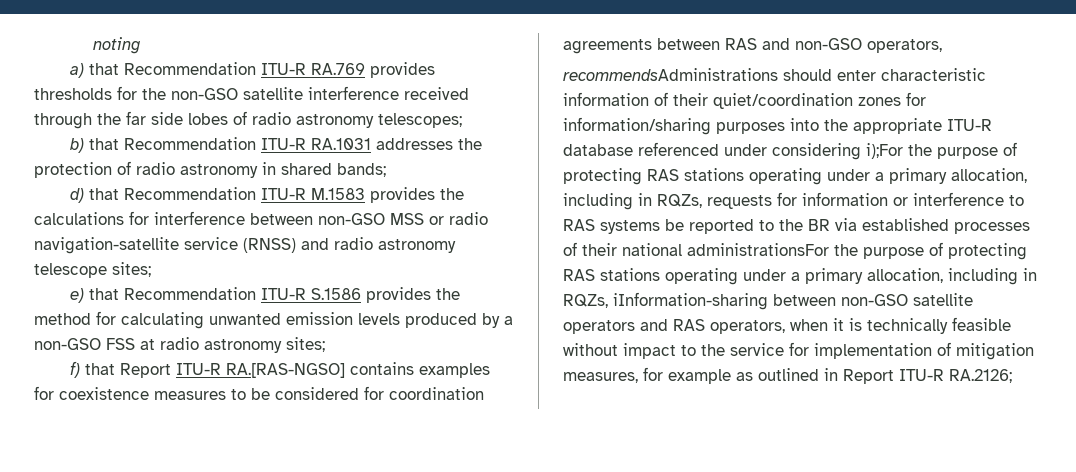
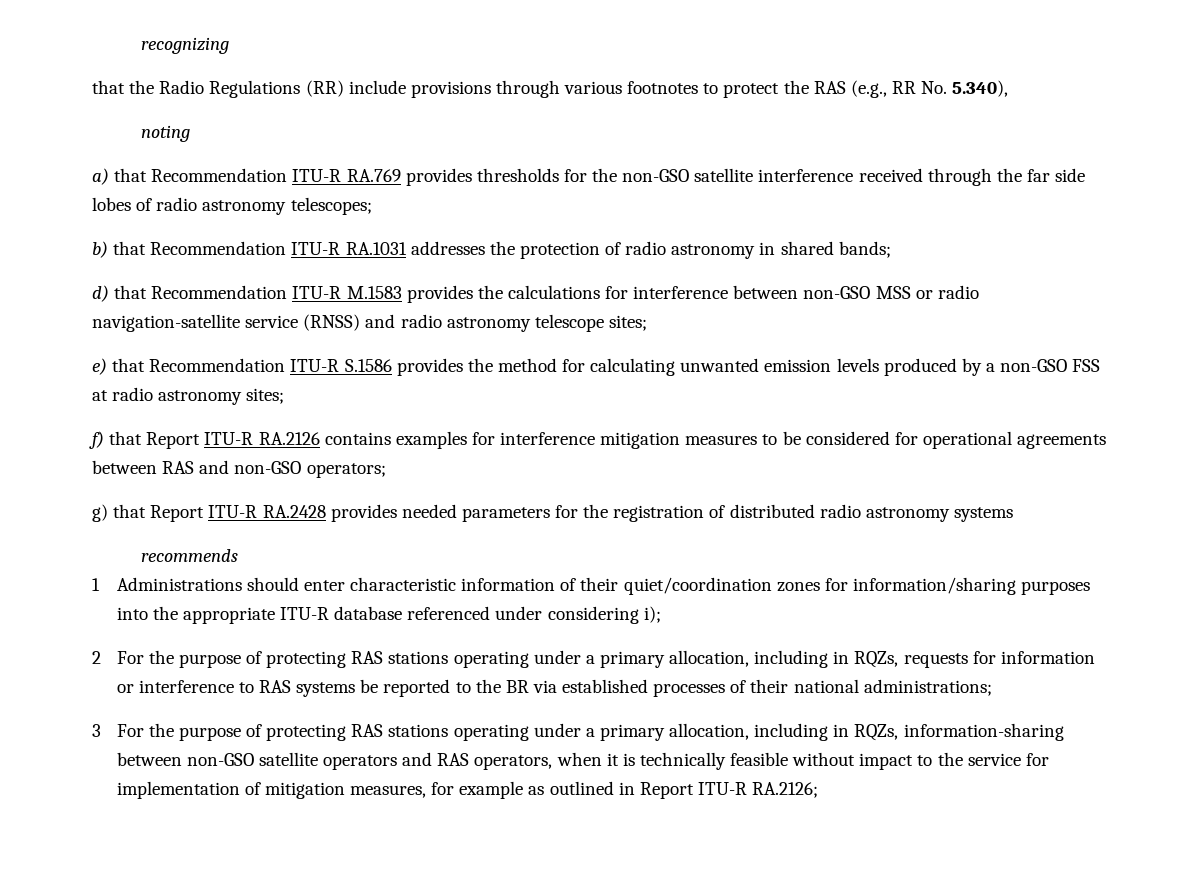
(92, 45) none -> [141,37,230,54] [92,80,1009,98] recognizing // that the Radio Regulations (RR) include provisions through various footnotes to protect the RAS (e.g., RR No. 5.340), //
[225,363,345,378] RA.[RAS-NGSO] -> [258,432,320,445] RA.2126
[59,387,149,400] coexistence -> [500,432,681,449] interference mitigation
[389,387,484,400] coordination -> [922,431,1012,449] operational
[867,39,942,53] [563,68,778,81] operators, // recommendsAdministrations -> [306,463,386,478] [92,504,1013,522] [141,549,239,562] [92,577,242,591] operators; // g) that Report ITU-R RA.2428 provides needed parameters for the registration of distributed radio astronomy systems // recommends // 1 Administrations
[866,143,903,159] i);For -> [643,606,661,623] [92,651,144,664] i); // 2 For
[687,243,829,256] administrationsFor -> [863,679,992,696] [92,724,144,737] administrations; // 3 For
[613,292,768,310] iInformation-sharing -> [903,723,1064,741] information-sharing

